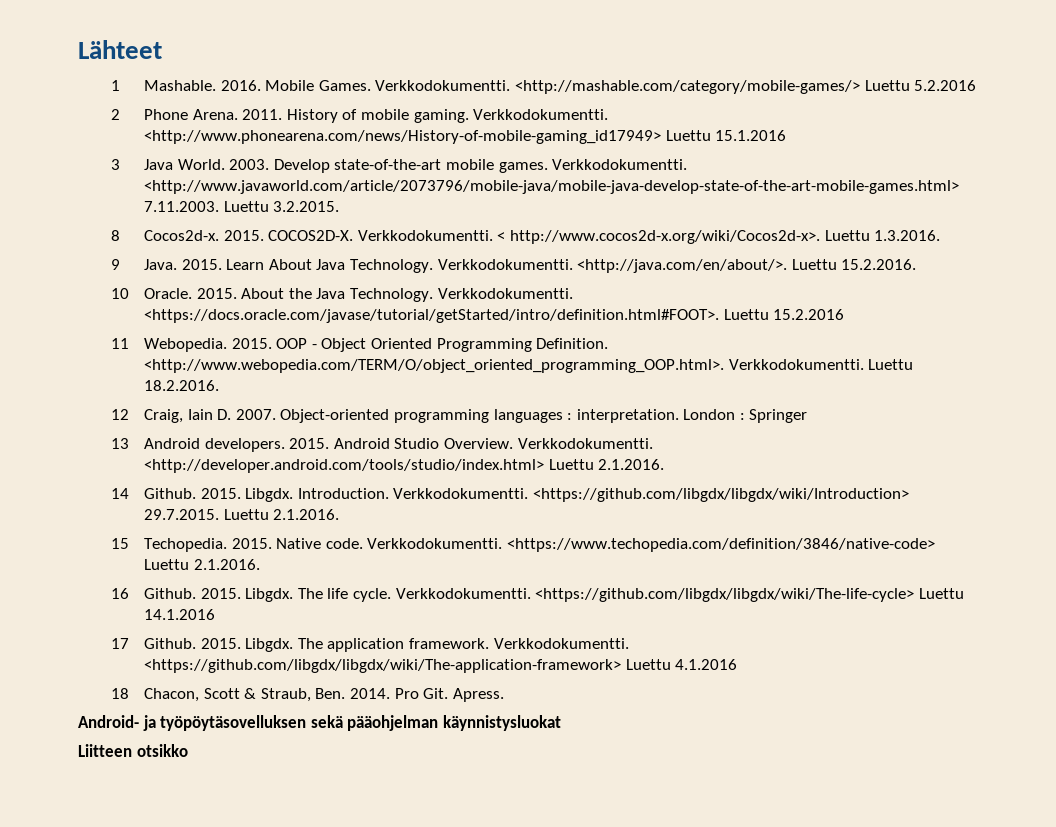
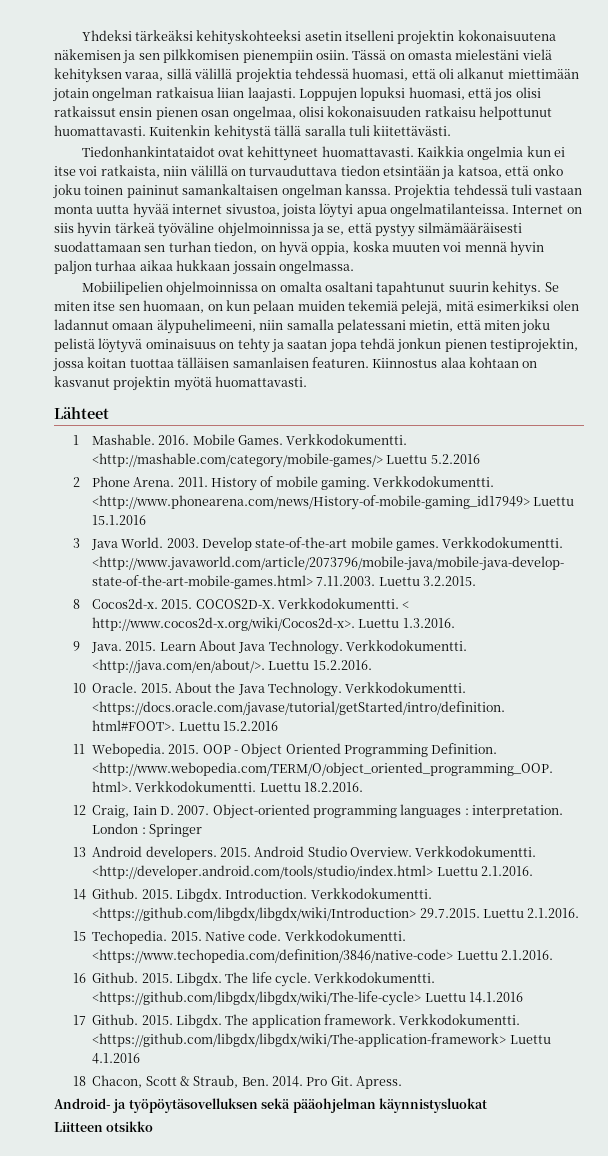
(78, 49) none -> [81,30,556,45] [54,49,552,64] [54,68,579,83] [53,87,541,102] [54,106,552,120] [54,125,452,140] [81,146,566,161] [54,165,563,180] [53,184,583,199] [54,203,582,218] [54,222,523,237] [54,241,545,256] [54,260,354,275] [81,281,559,296] [54,300,579,315] [54,319,551,334] [54,338,579,353] [53,357,538,372] [54,376,308,391] Yhdeksi tärkeäksi kehityskohteeksi asetin itselleni projektin kokonaisuutena näkemisen ja sen pilkkomisen pienempiin osiin. Tässä on omasta mielestäni vielä kehityksen varaa, sillä välillä projektia tehdessä huomasi, että oli alkanut miettimään jotain ongelman ratkaisua liian laajasti. Loppujen lopuksi huomasi, että jos olisi ratkaissut ensin pienen osan ongelmaa, olisi kokonaisuuden ratkaisu helpottunut huomattavasti. Kuitenkin kehitystä tällä saralla tuli kiitettävästi. // Tiedonhankintataidot ovat kehittyneet huomattavasti. Kaikkia ongelmia kun ei itse voi ratkaista, niin välillä on turvauduttava tiedon etsintään ja katsoa, että onko joku toinen paininut samankaltaisen ongelman kanssa. Projektia tehdessä tuli vastaan monta uutta hyvää internet sivustoa, joista löytyi apua ongelmatilanteissa. Internet on siis hyvin tärkeä työväline ohjelmoinnissa ja se, että pystyy silmämääräisesti suodattamaan sen turhan tiedon, on hyvä oppia, koska muuten voi mennä hyvin paljon turhaa aikaa hukkaan jossain ongelmassa. // Mobiilipelien ohjelmoinnissa on omalta osaltani tapahtunut suurin kehitys. Se miten itse sen huomaan, on kun pelaan muiden tekemiä pelejä, mitä esimerkiksi olen ladannut omaan älypuhelimeeni, niin samalla pelatessani mietin, että miten joku pelistä löytyvä ominaisuus on tehty ja saatan jopa tehdä jonkun pienen testiprojektin, jossa koitan tuottaa tälläisen samanlaisen featuren. Kiinnostus alaa kohtaan on kasvanut projektin myötä huomattavasti. //

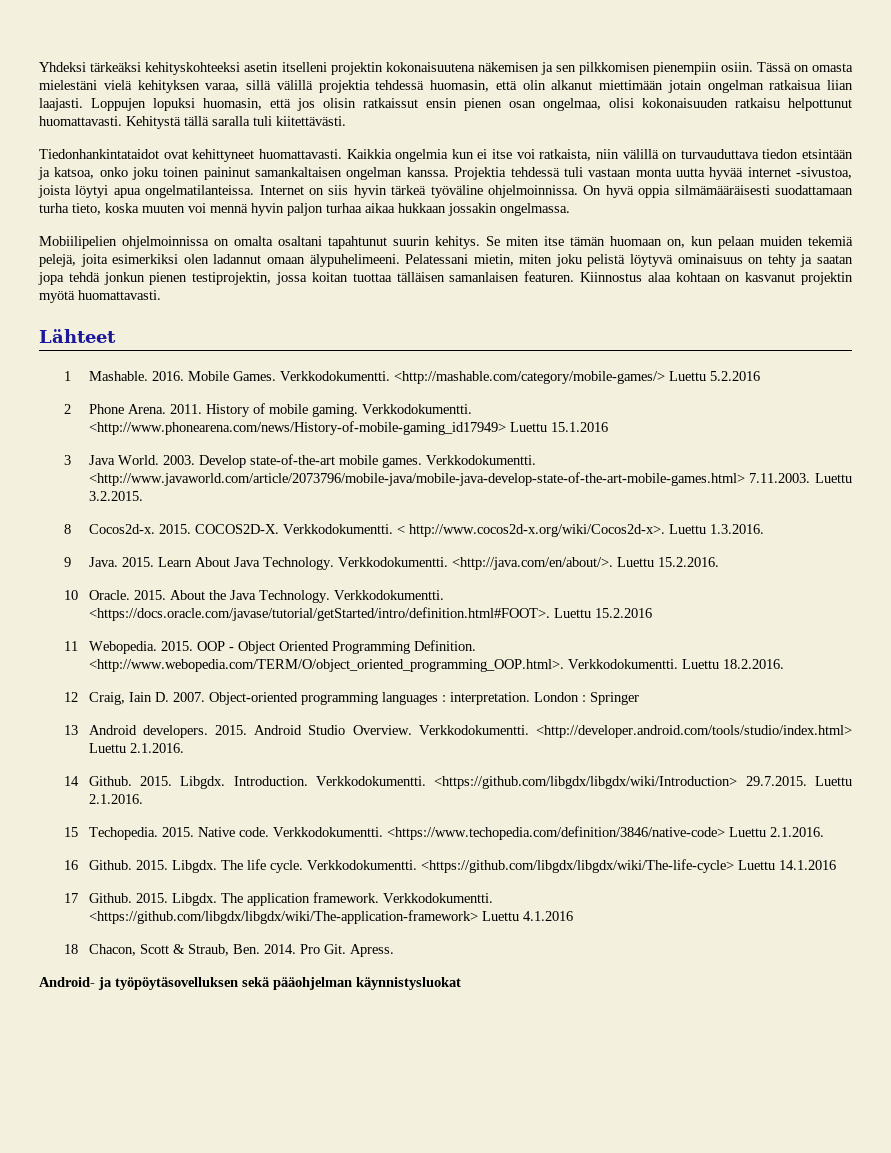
[352,68,454,81] huomasi, että oli -> [430,80,546,92] huomasin, että olin
[408,87,465,100] huomasi, -> [203,98,262,110] huomasin,
[515,87,541,98] olisi -> [323,98,356,108] olisin
[149,125,271,140] Kuitenkin kehitystä -> [126,116,181,129] Kehitystä
[505,166,530,176] että -> (95, 173) none
[225,204,280,216] sivustoa, -> [796,167,853,179] -sivustoa,
[217,222,523,237] [54,241,350,256] ohjelmoinnissa ja se, että pystyy silmämääräisesti suodattamaan sen turhan tiedon, on hyvä oppia, -> [487,185,853,198] [39,203,101,215] ohjelmoinnissa. On hyvä oppia silmämääräisesti suodattamaan turha tieto,
[232,261,276,275] jossain -> [448,203,497,216] jossakin
[118,300,223,313] sen huomaan, on -> [570,236,685,248] tämän huomaan on,
[445,301,474,311] mitä -> [80,254,108,267] joita
[156,319,481,334] älypuhelimeeni, niin samalla pelatessani mietin, että -> [309,254,514,267] älypuhelimeeni. Pelatessani mietin,
[54,1121,154,1132] // Liitteen otsikko -> (461, 983) none

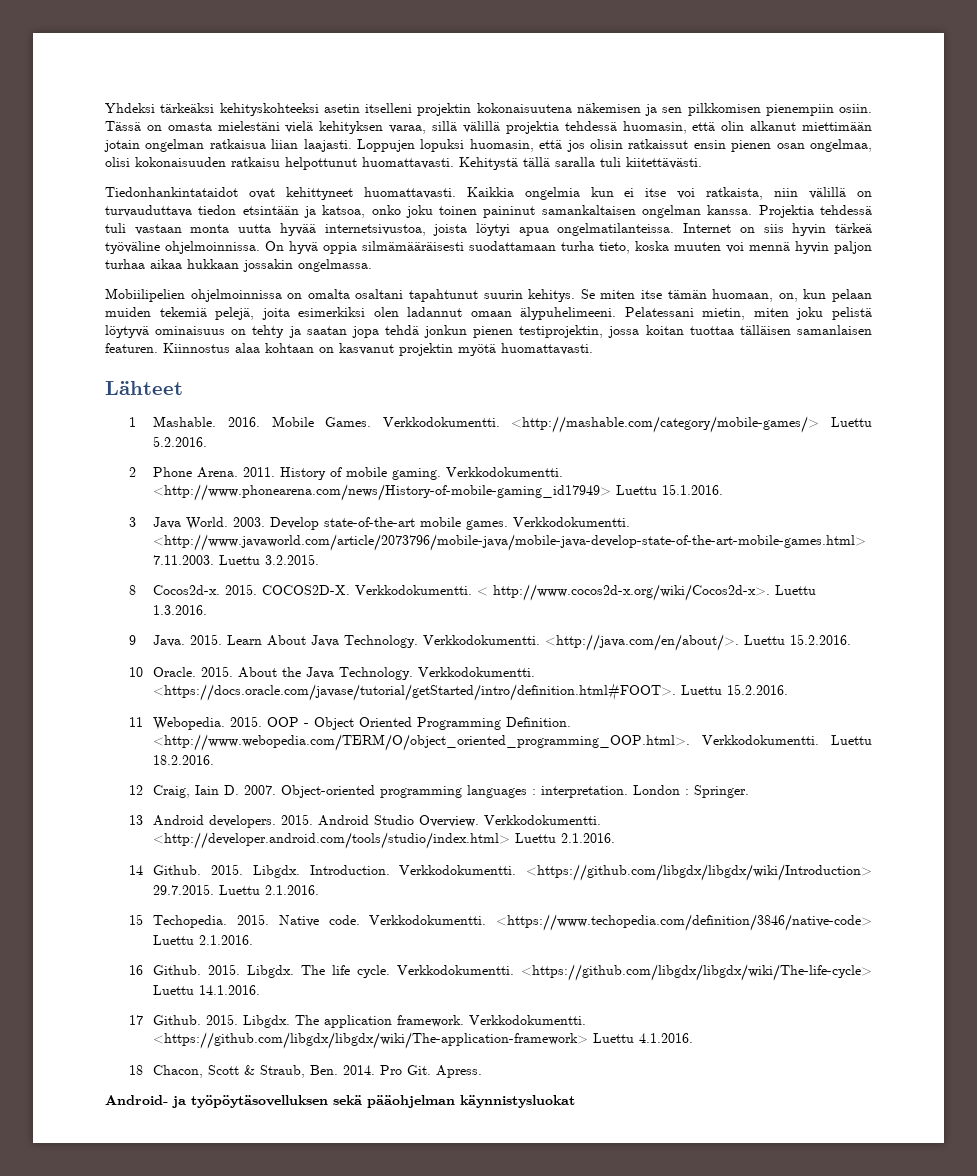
[747,167,853,179] internet -sivustoa, -> [324,224,426,236] internetsivustoa,
[610,236,662,246] huomaan -> [712,289,774,302] huomaan,
[709,371,760,381] 5.2.2016 -> [153,436,208,447] 5.2.2016.
[550,422,608,432] 15.1.2016 -> [662,484,724,495] 15.1.2016.
[594,608,652,618] 15.2.2016 -> [727,684,789,695] 15.2.2016.
[589,692,639,705] Springer -> [694,785,750,798] Springer.
[778,860,836,870] 14.1.2016 -> [199,985,261,995] 14.1.2016.
[522,911,573,921] 4.1.2016 -> [639,1033,694,1043] 4.1.2016.

